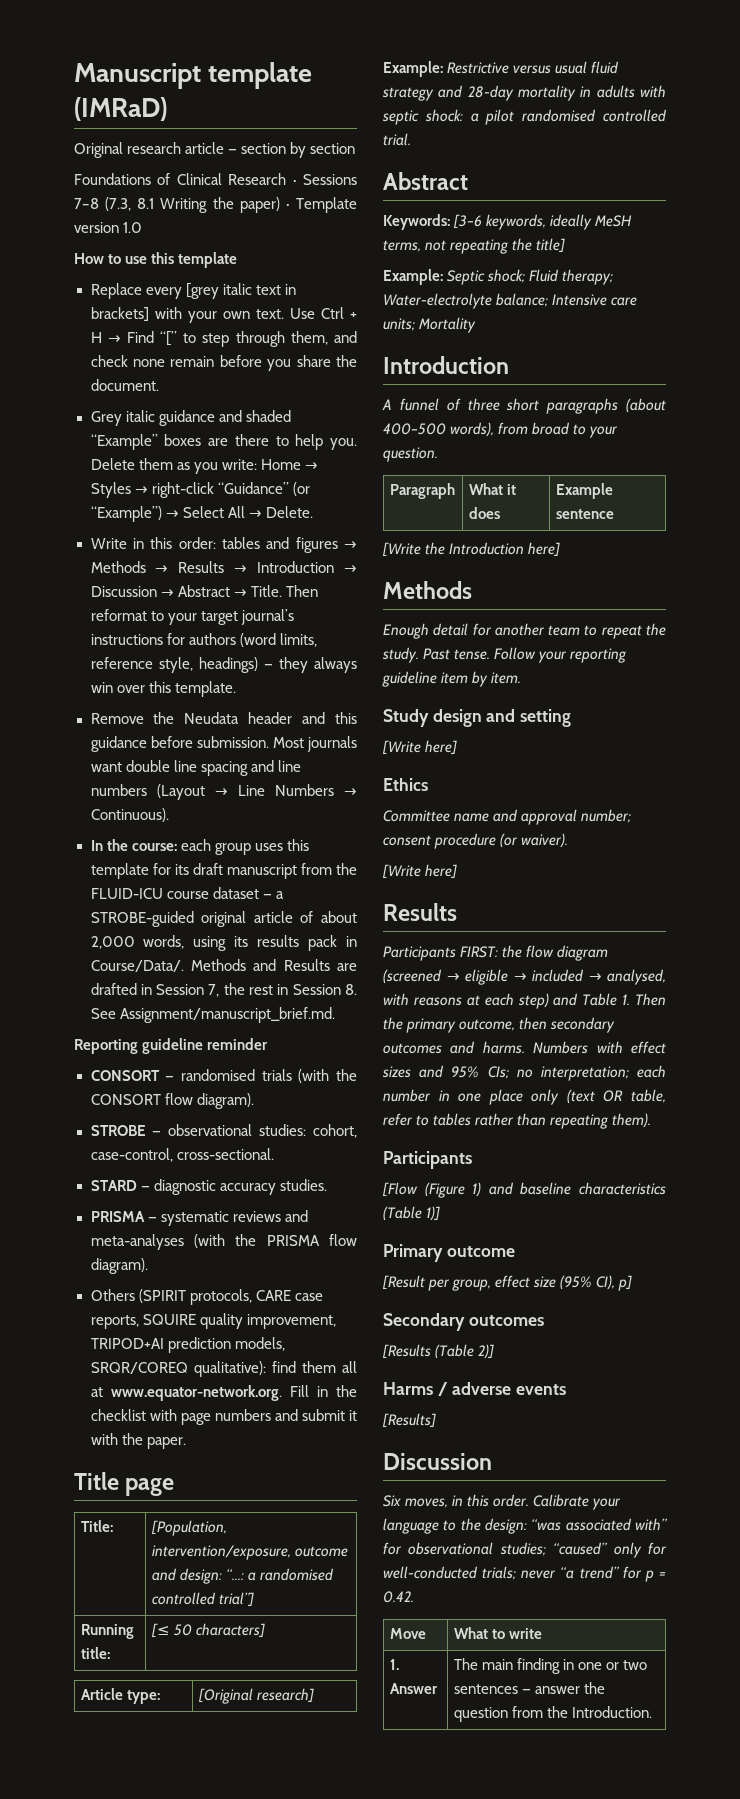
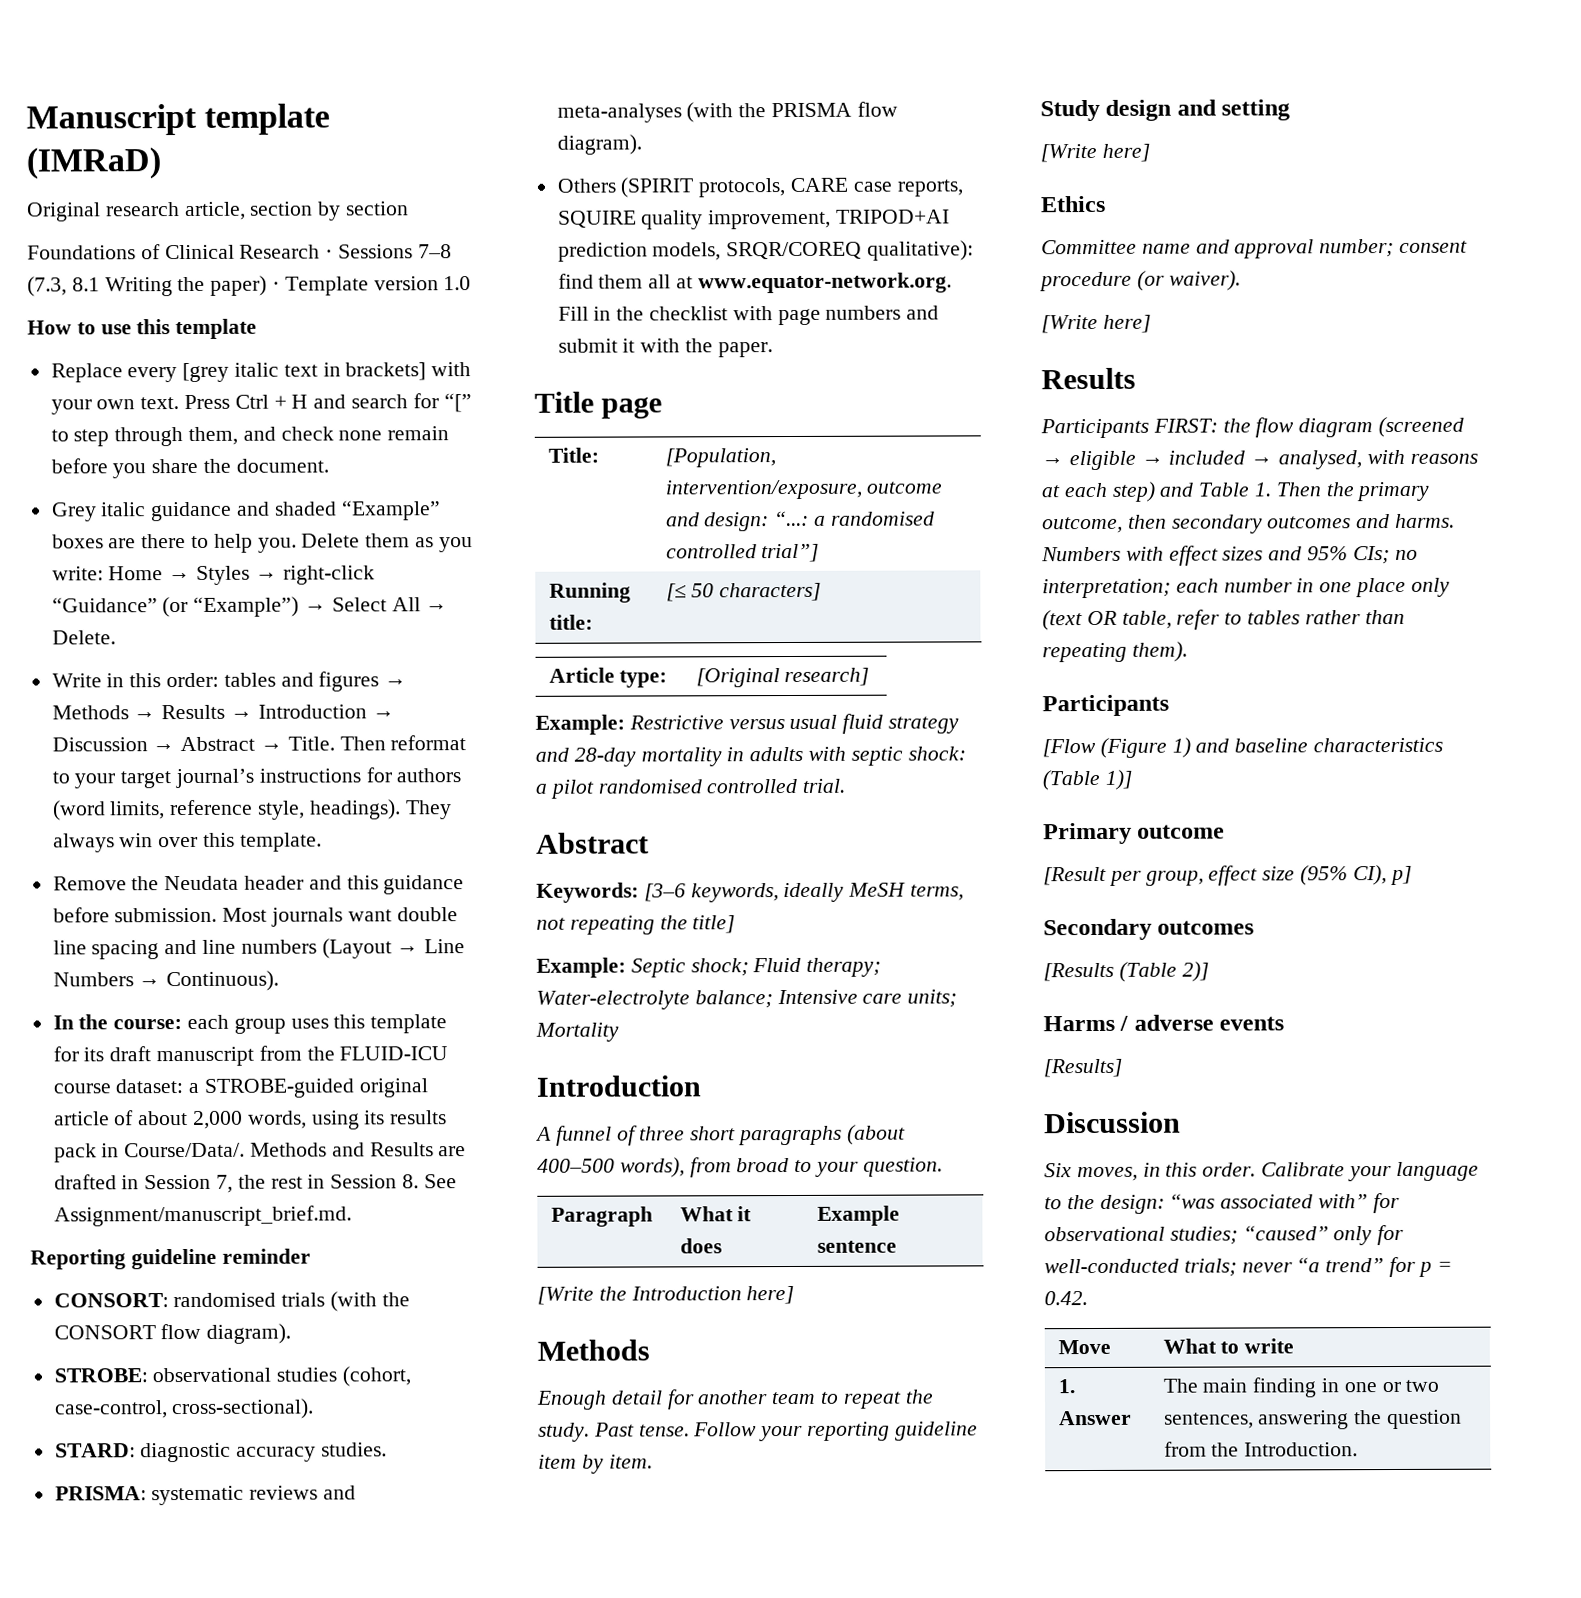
[185,142,238,154] article — -> [184,201,246,221] article,
[289,308,315,319] Use -> [184,394,231,410] Press
[107,331,154,343] → Find -> [313,393,439,409] and search for
[198,657,308,673] headings) — they -> [308,799,452,820] headings). They
[212,887,272,899] dataset — -> [115,1079,184,1094] dataset:
[90,1070,175,1081] CONSORT — -> [53,1293,169,1308] CONSORT:
[90,1124,357,1138] [90,1148,274,1162] [90,1180,150,1191] STROBE — observational studies: cohort, case-control, cross-sectional. // STARD — -> [53,1366,412,1387] [53,1398,315,1420] [54,1443,136,1458] STROBE: observational studies (cohort, case-control, cross-sectional). // STARD:
[90,1211,157,1222] PRISMA — -> [54,1486,147,1501] PRISMA:
[453,1684,580,1694] sentences — answer -> [1163,1410,1350,1430] sentences, answering

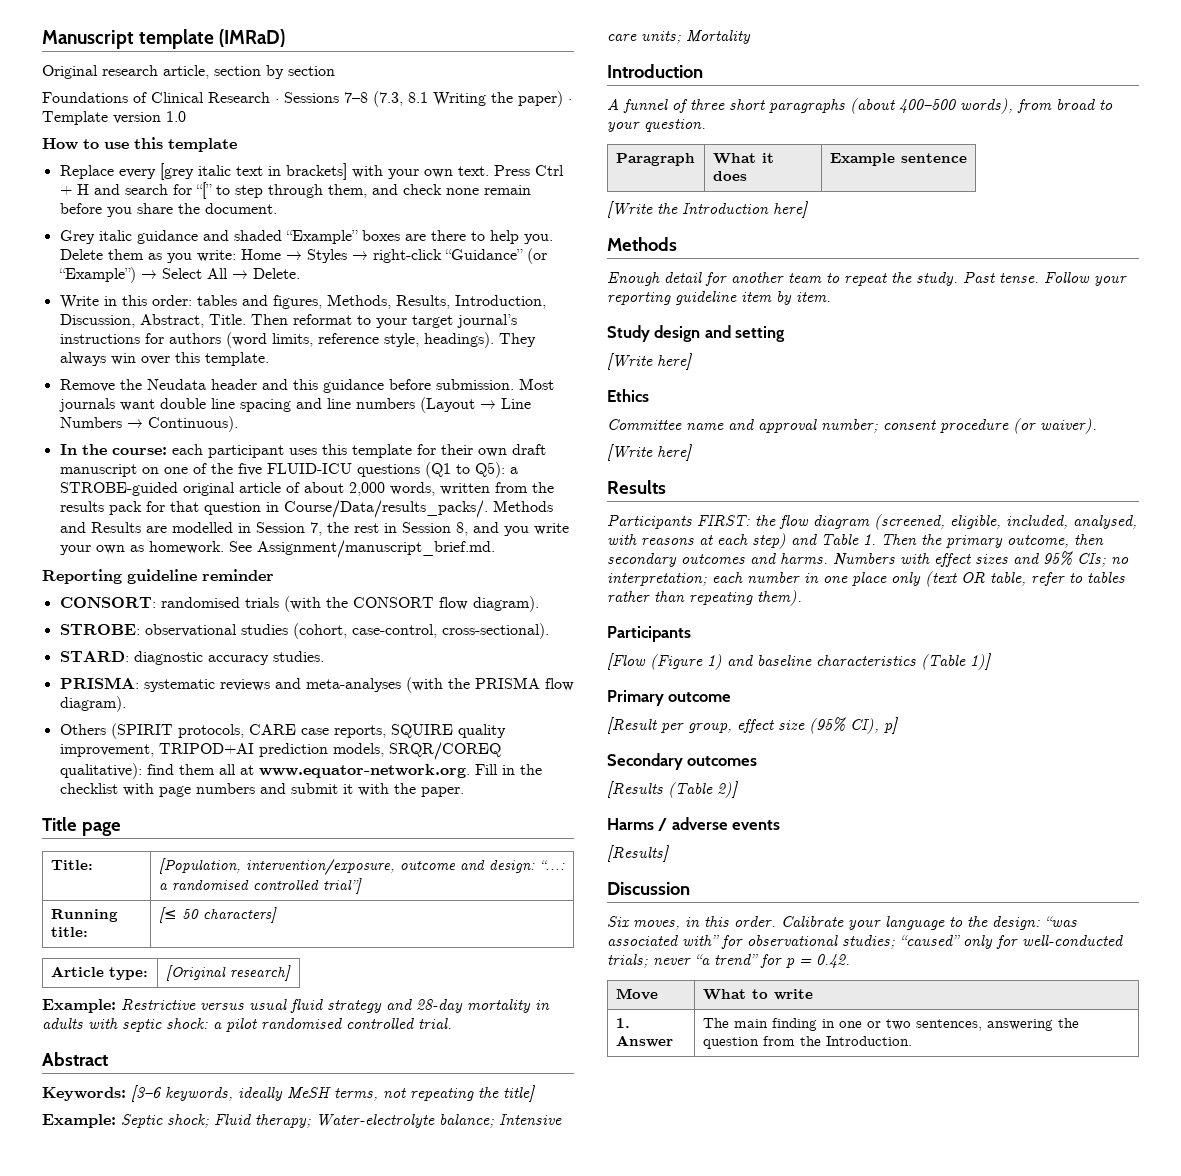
[318,671,408,692] [51,704,395,720] [51,736,284,752] figures → Methods → Results → Introduction → Discussion → Abstract → -> [272,294,546,309] [59,314,204,328] figures, Methods, Results, Introduction, Discussion, Abstract,
[233,1017,286,1034] group -> [207,445,284,458] participant
[83,1045,449,1067] [52,1079,184,1094] its draft manuscript from the FLUID-ICU course dataset: -> [440,444,546,457] [59,462,505,478] their own draft manuscript on one of the five FLUID-ICU questions (Q1 to Q5):
[311,1110,448,1130] [53,1142,246,1163] using its results pack in Course/Data/. -> [439,482,554,495] [59,500,488,518] written from the results pack for that question in Course/Data/results_packs/.
[53,1174,117,1190] drafted -> [171,522,233,533] modelled
[402,1174,420,1189] 8. -> [455,522,569,536] [59,541,224,555] 8, and you write your own as homework.
[1378,416,1465,438] [1041,450,1274,471] (screened → eligible → included → -> [874,514,1068,530] (screened, eligible, included,

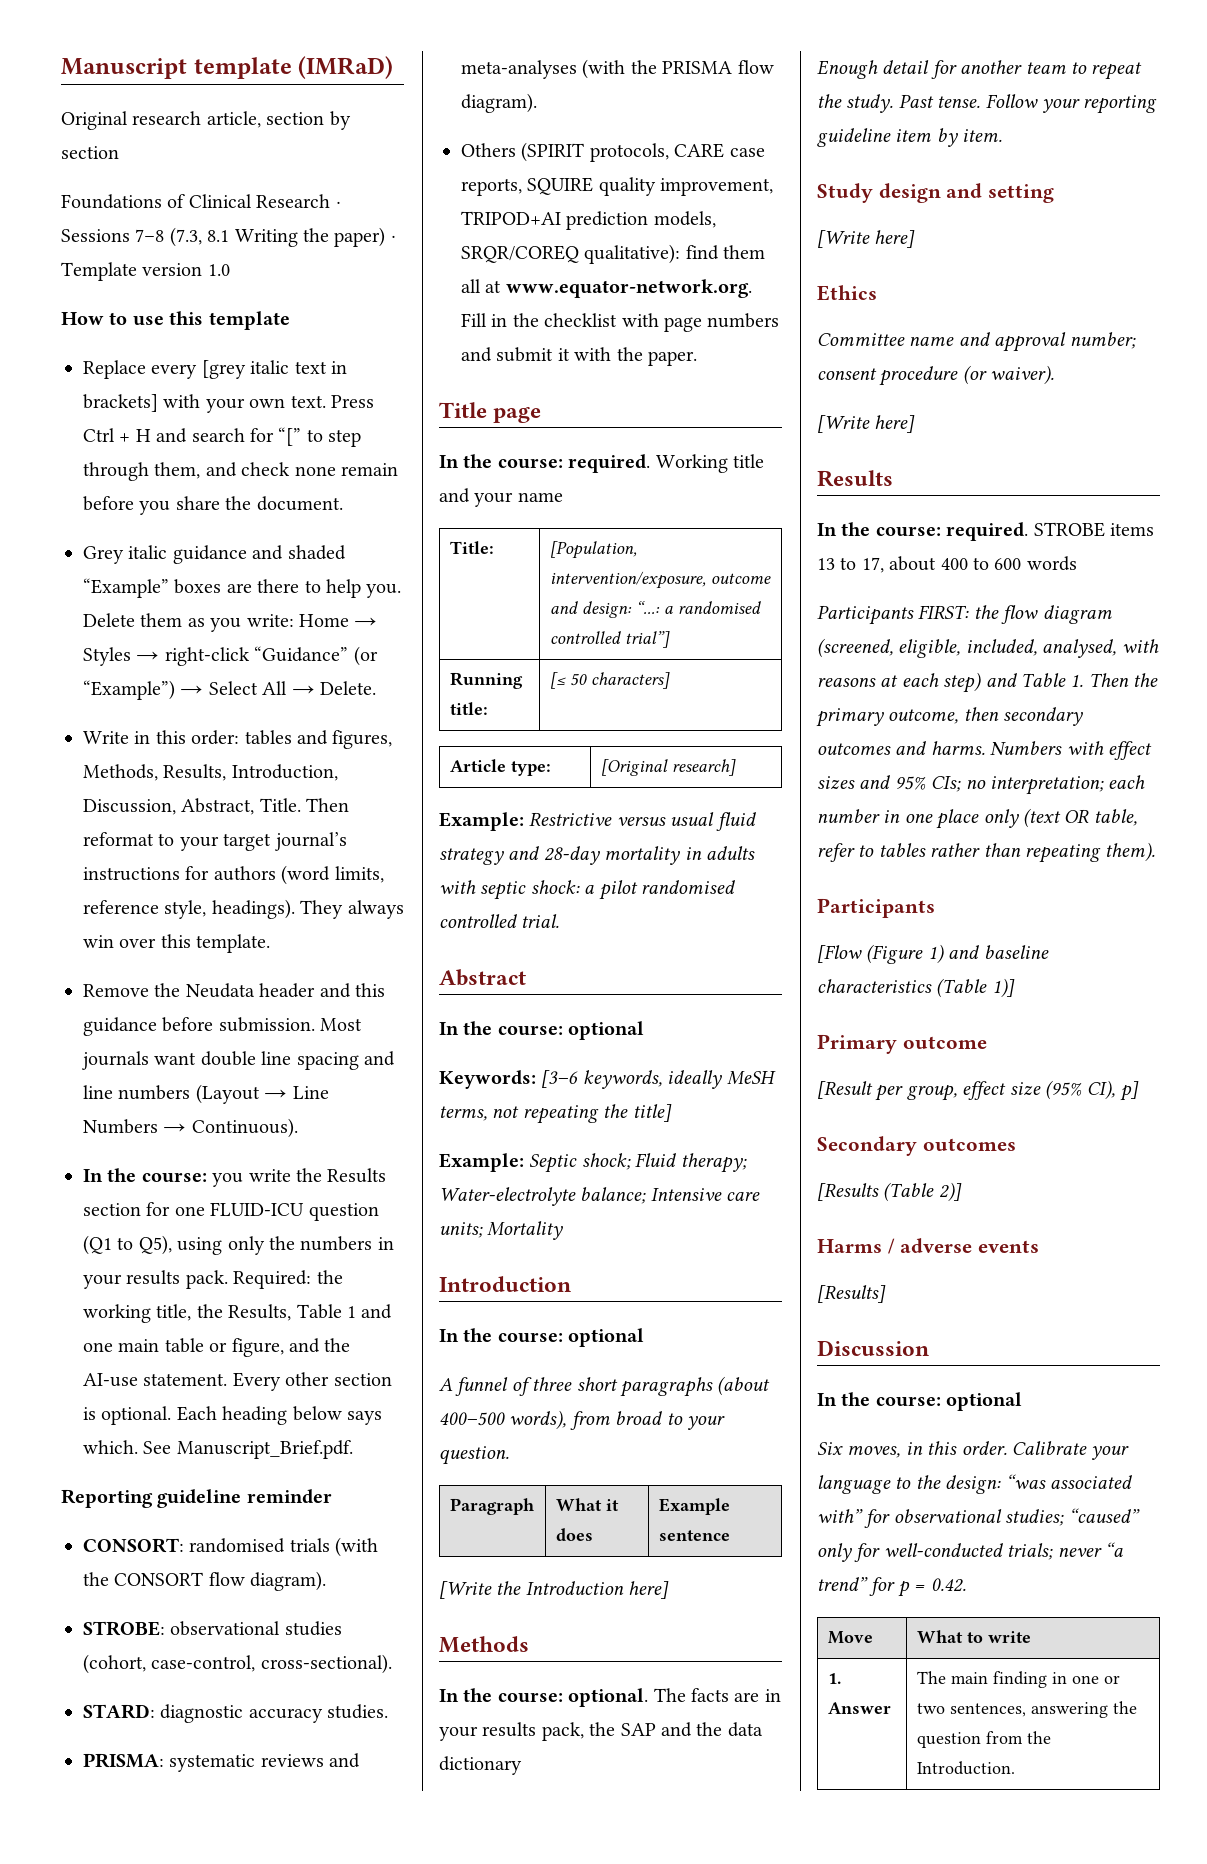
[171,444,546,458] [59,462,518,478] [59,482,554,496] [59,500,553,518] [59,522,569,536] [59,540,495,558] each participant uses this template for their own draft manuscript on one of the five FLUID-ICU questions (Q1 to Q5): a STROBE-guided original article of about 2,000 words, written from the results pack for that question in Course/Data/results_packs/. Methods and Results are modelled in Session 7, the rest in Session 8, and you write your own as homework. See Assignment/manuscript_brief.md. -> [212,1168,387,1187] [83,1202,379,1221] [83,1235,394,1255] [83,1270,343,1289] [83,1304,393,1323] [83,1338,351,1357] [83,1372,392,1391] [83,1406,382,1425] [83,1440,353,1459] you write the Results section for one FLUID-ICU question (Q1 to Q5), using only the numbers in your results pack. Required: the working title, the Results, Table 1 and one main table or figure, and the AI-use statement. Every other section is optional. Each heading below says which. See Manuscript_Brief.pdf.
(121, 829) none -> [439,454,764,473] [439,488,563,507] // In the course: required. Working title and your name
(108, 1059) none -> [439,1021,645,1040] // In the course: optional
(703, 71) none -> [439,1328,645,1347] // In the course: optional
(677, 244) none -> [439,1688,781,1707] [439,1722,763,1741] [439,1756,522,1775] // In the course: optional. The facts are in your results pack, the SAP and the data dictionary
(666, 487) none -> [817,522,1154,541] [817,556,1077,573] // In the course: required. STROBE items 13 to 17, about 400 to 600 words
(690, 888) none -> [817,1392,1023,1411] // In the course: optional

